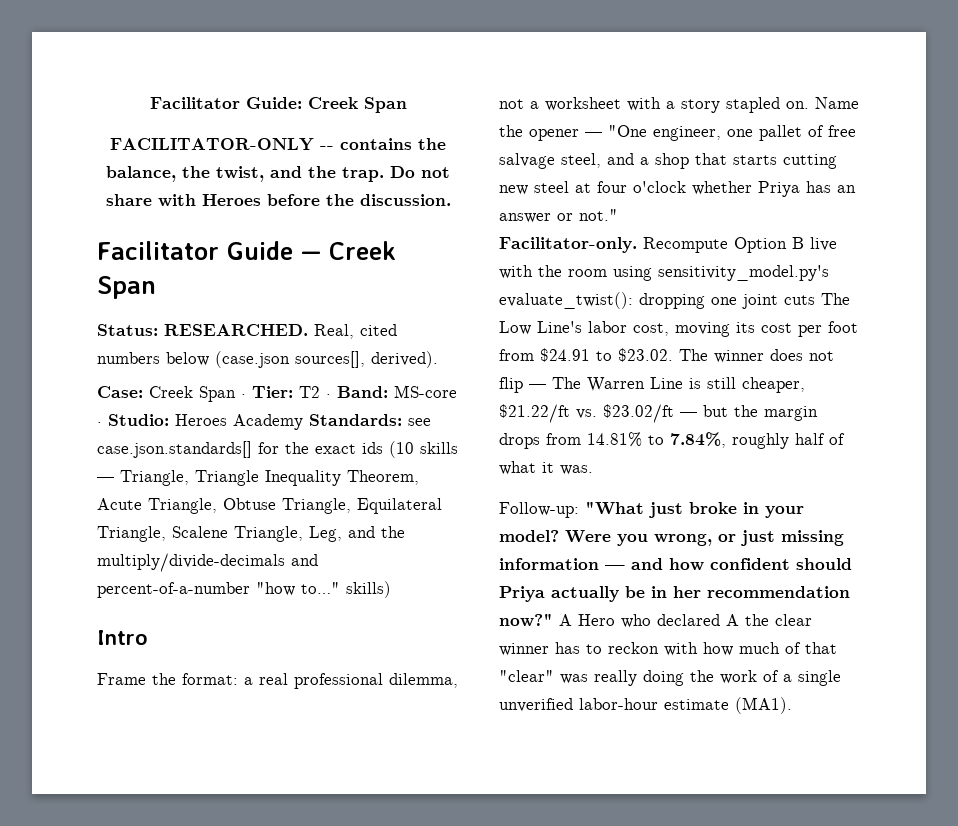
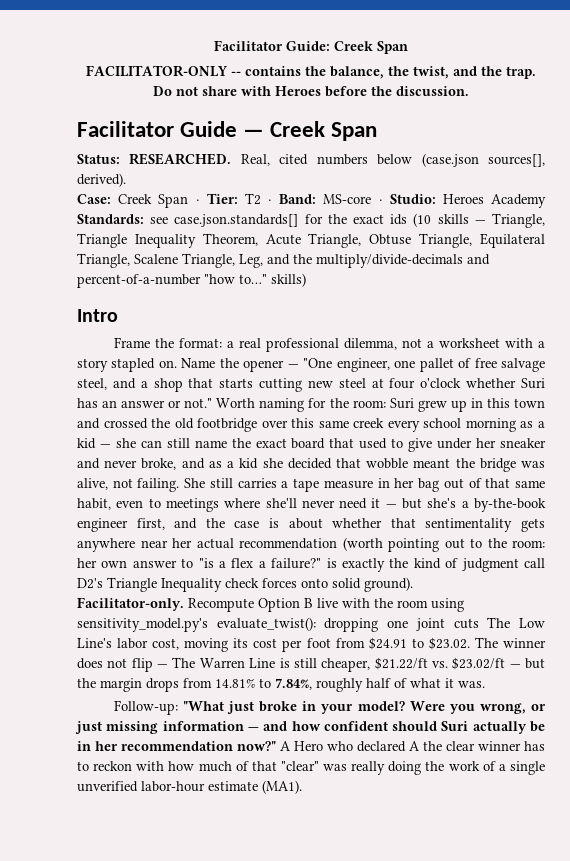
[758,181,800,197] Priya -> [521,378,546,389] Suri
(618, 215) none -> [216,398,545,412] [77,418,545,432] [77,438,546,452] [77,458,545,472] [77,478,545,492] [77,498,547,512] [77,518,545,532] [77,537,545,552] [77,558,545,572] [77,577,413,592] Worth naming for the room: Suri grew up in this town and crossed the old footbridge over this same creek every school morning as a kid — she can still name the exact board that used to give under her sneaker and never broke, and as a kid she decided that wobble meant the bridge was alive, not failing. She still carries a tape measure in her bag out of that same habit, even to meetings where she'll never need it — but she's a by-the-book engineer first, and the case is about whether that sentimentality gets anywhere near her actual recommendation (worth pointing out to the room: her own answer to "is a flex a failure?" is exactly the kind of judgment call D2's Triangle Inequality check forces onto solid ground).
[499,586,545,602] Priya -> [441,721,469,731] Suri

